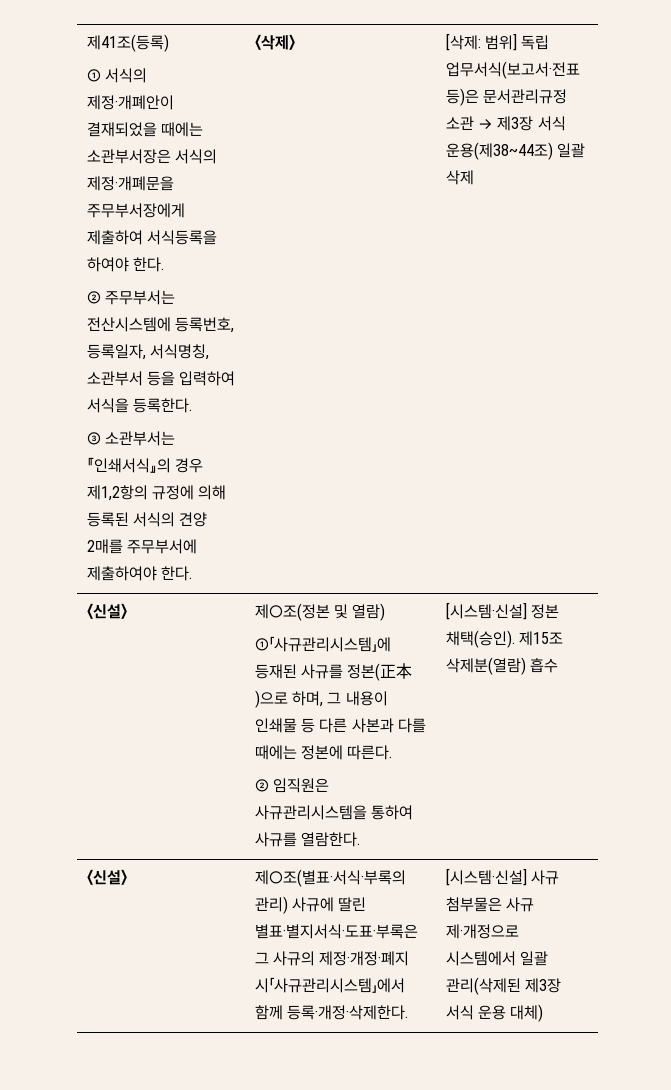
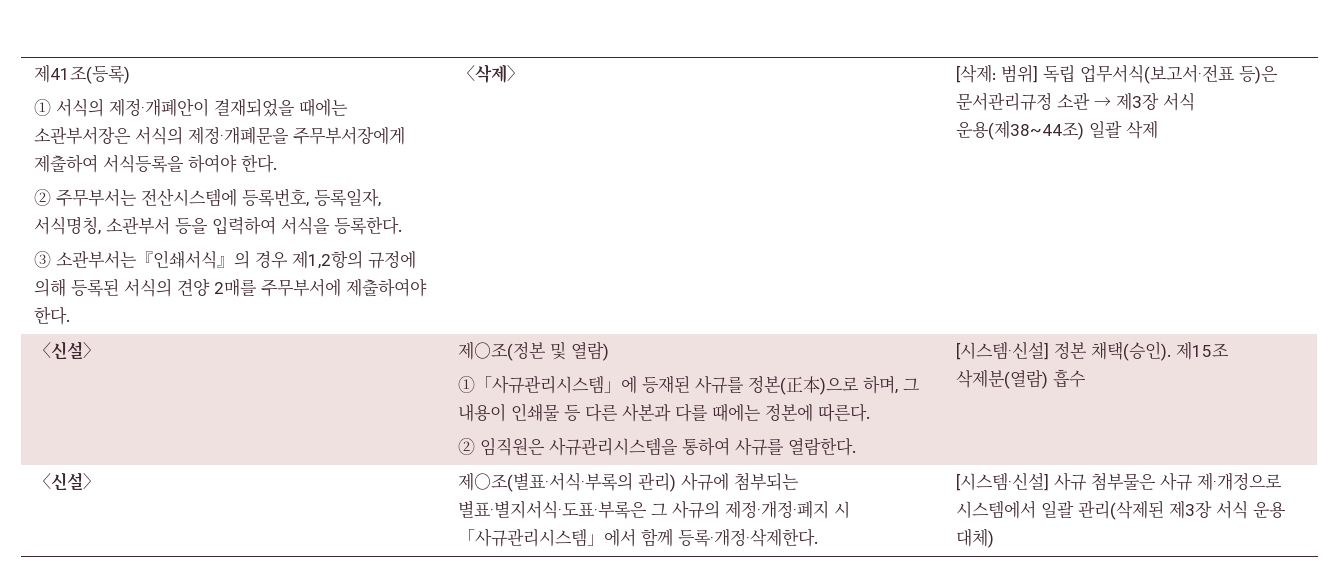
[338,897,367,912] 딸린 -> [734,472,800,491] 첨부되는

